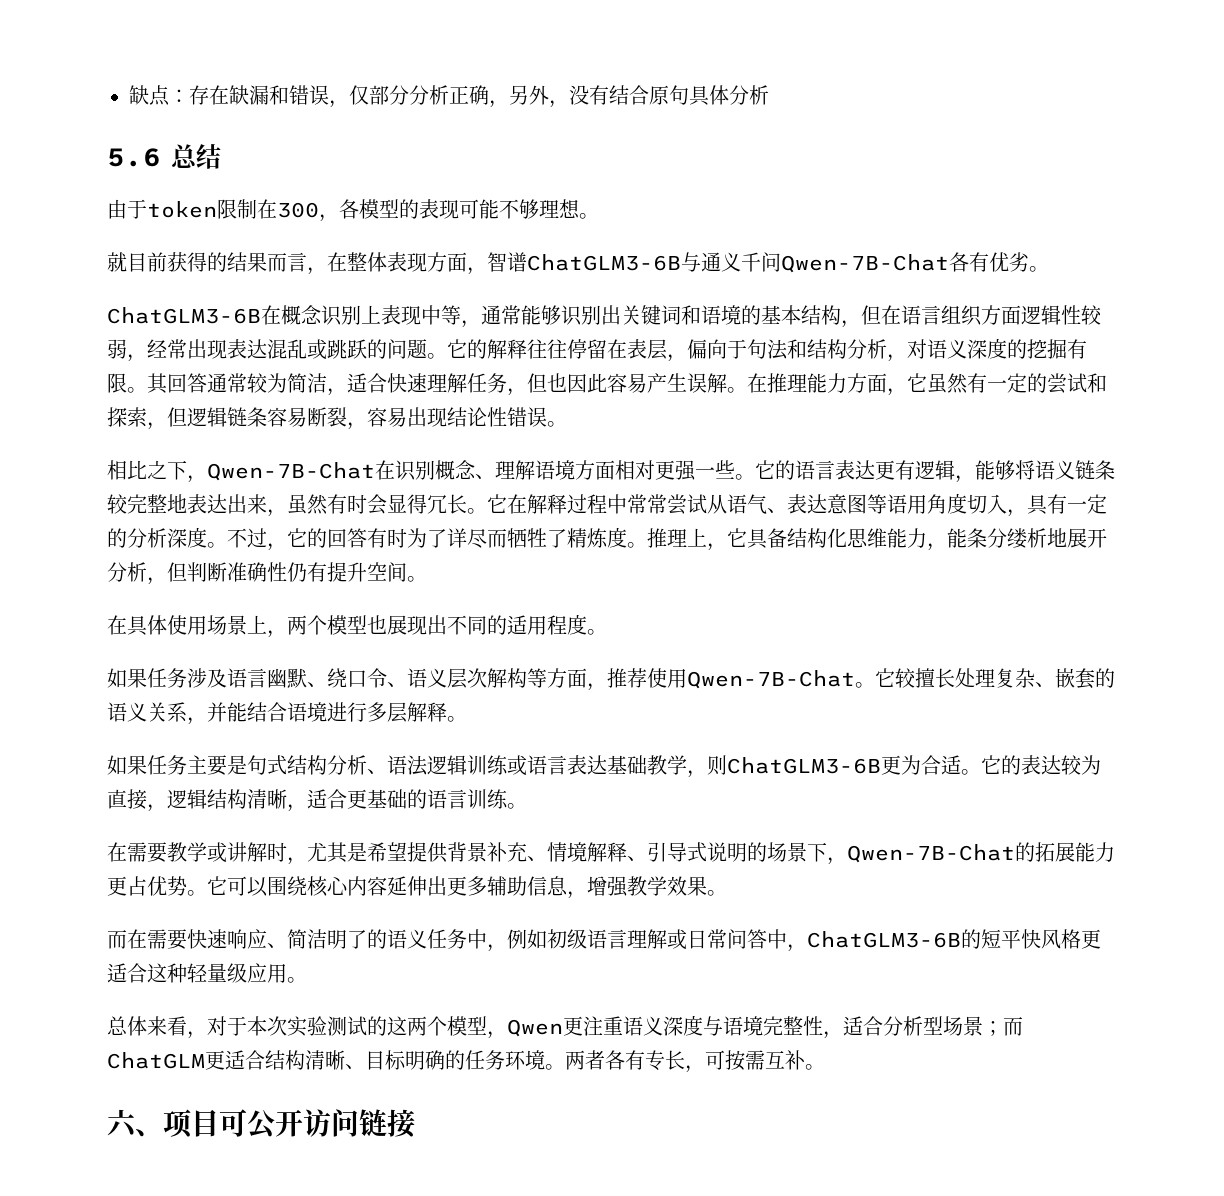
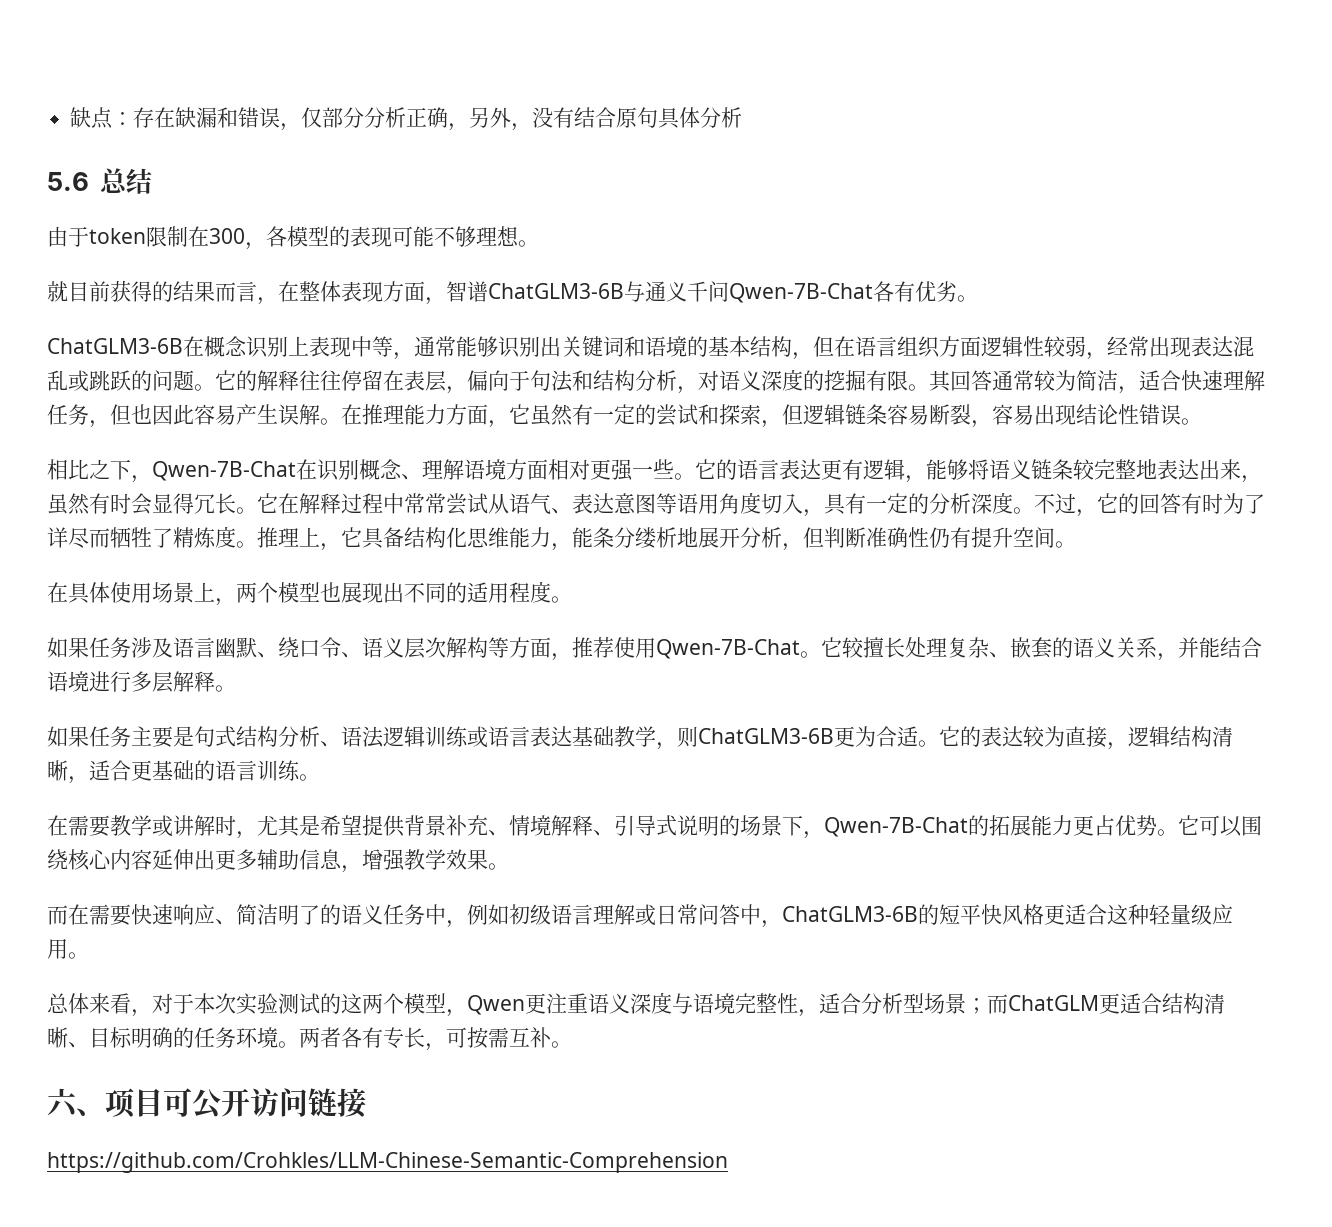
(415, 1123) none -> [47,1152,728,1173] // https://github.com/Crohkles/LLM-Chinese-Semantic-Comprehension

